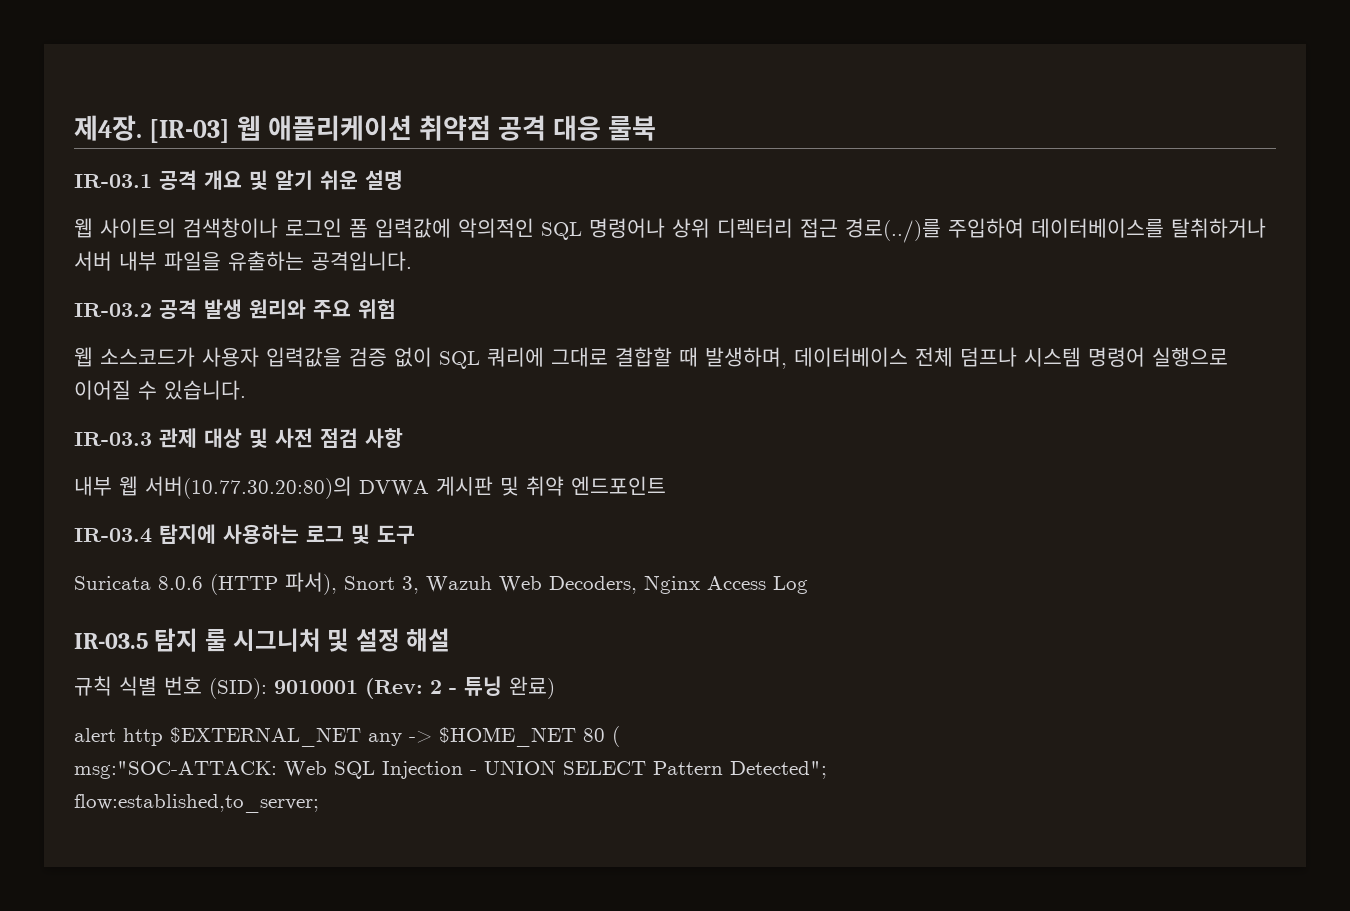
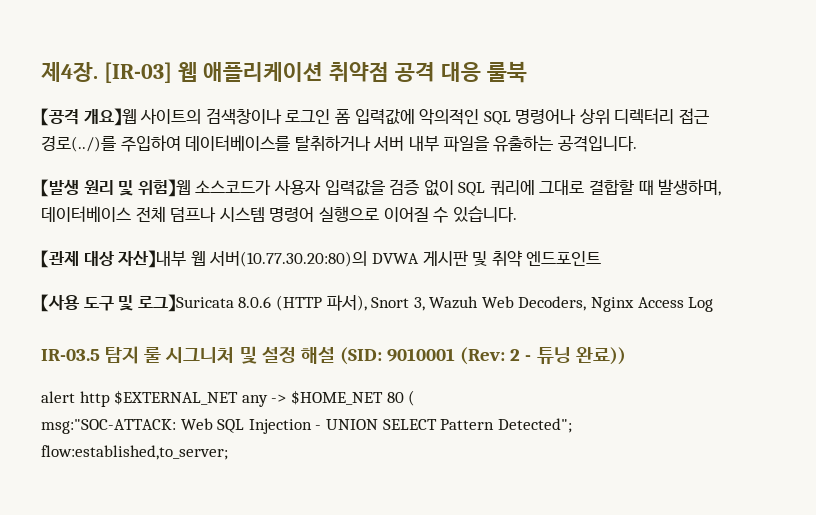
[74,174,152,188] IR-03.1 -> [41,108,49,126] 【
[249,170,403,190] 및 알기 쉬운 설명 // -> [113,108,122,126] 】
[74,299,351,319] IR-03.2 공격 발생 원리와 주요 -> [41,179,134,197] 【발생 원리 및
(396, 309) // -> [167,179,176,197] 】
[74,432,152,446] IR-03.3 -> [41,250,49,268] 【
[249,428,403,448] 및 사전 점검 사항 // -> [117,250,157,268] 자산】
[74,524,415,544] IR-03.4 탐지에 사용하는 로그 및 도구 // -> [41,294,176,312] 【사용 도구 및 로그】
[74,676,267,699] // 규칙 식별 번호 (SID): -> [339,347,382,365] (SID:
[509,676,555,699] 완료) -> [575,347,626,365] 완료))

